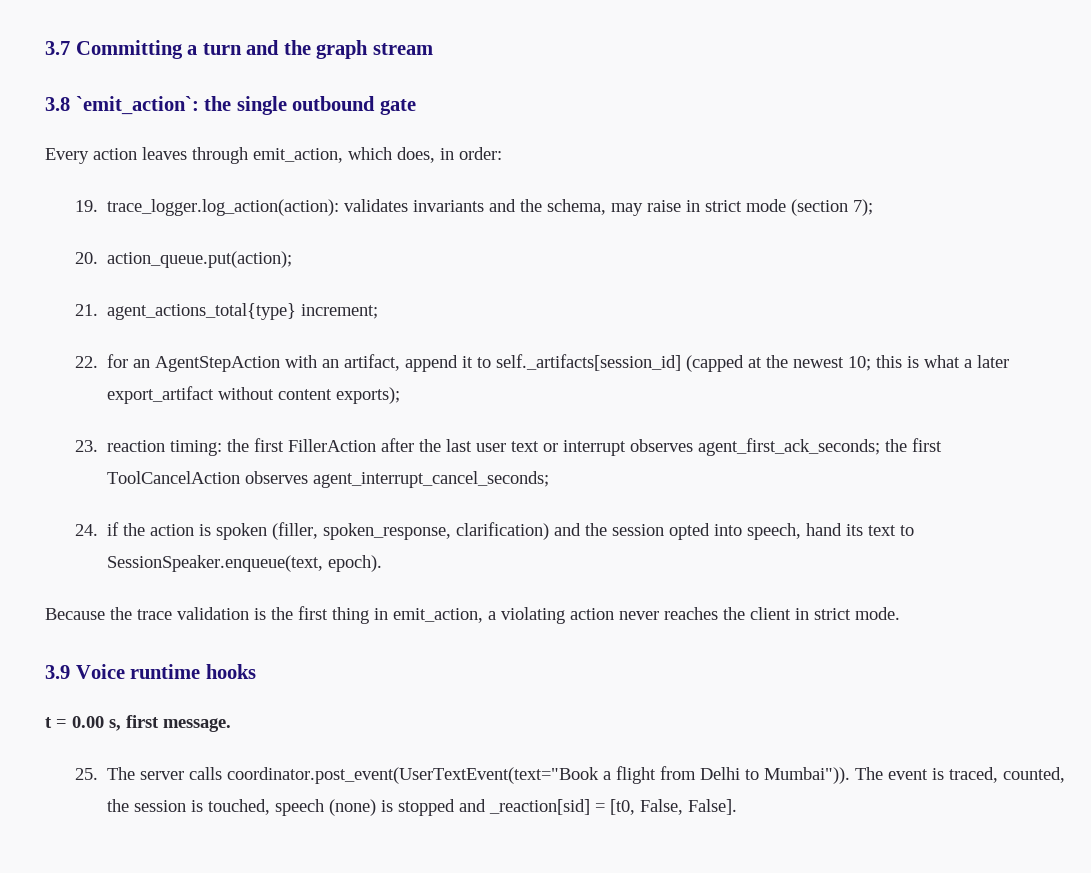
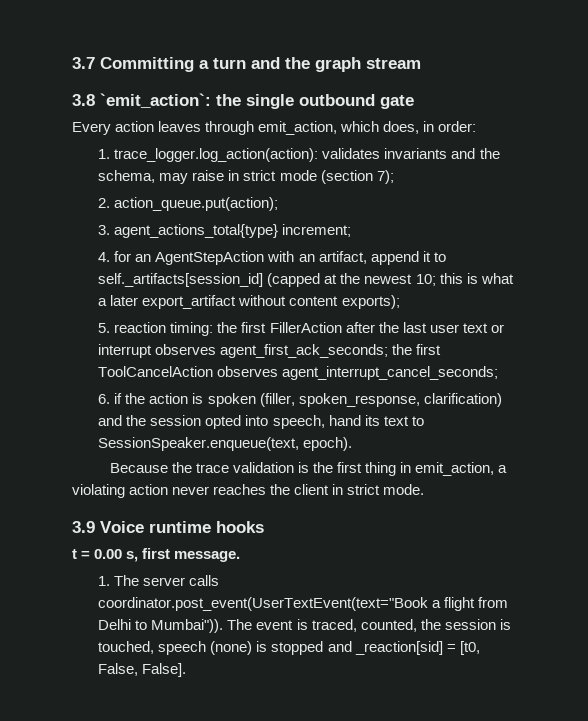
[75,200,99,212] 19. -> [98,149,111,159] 1.
[75,252,99,264] 20. -> [98,198,111,208] 2.
[75,304,99,316] 21. -> [98,225,111,235] 3.
[75,356,99,368] 22. -> [98,252,111,262] 4.
[75,440,99,452] 23. -> [98,323,111,333] 5.
[75,524,99,536] 24. -> [98,394,111,404] 6.
[75,768,99,780] 25. -> [98,576,111,586] 1.

